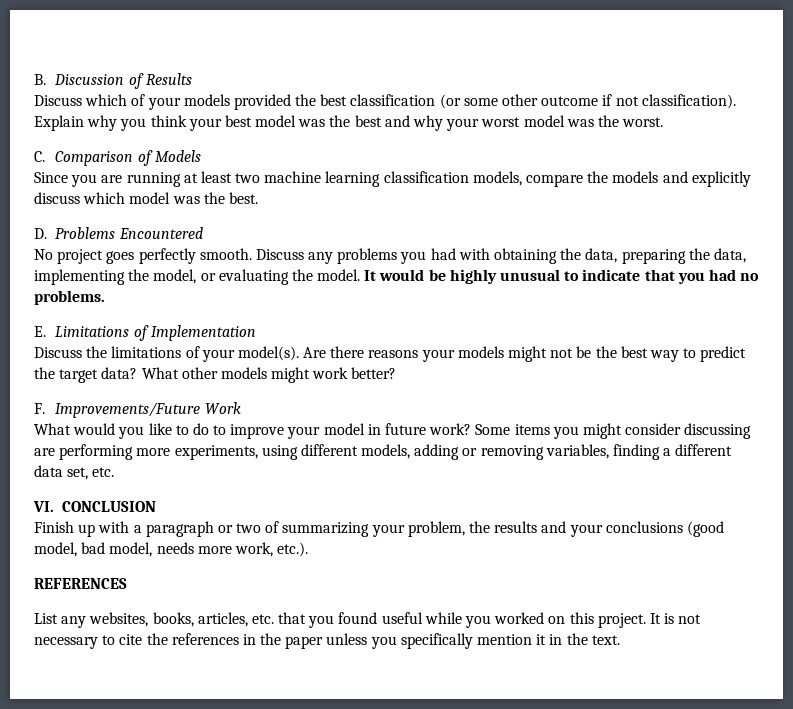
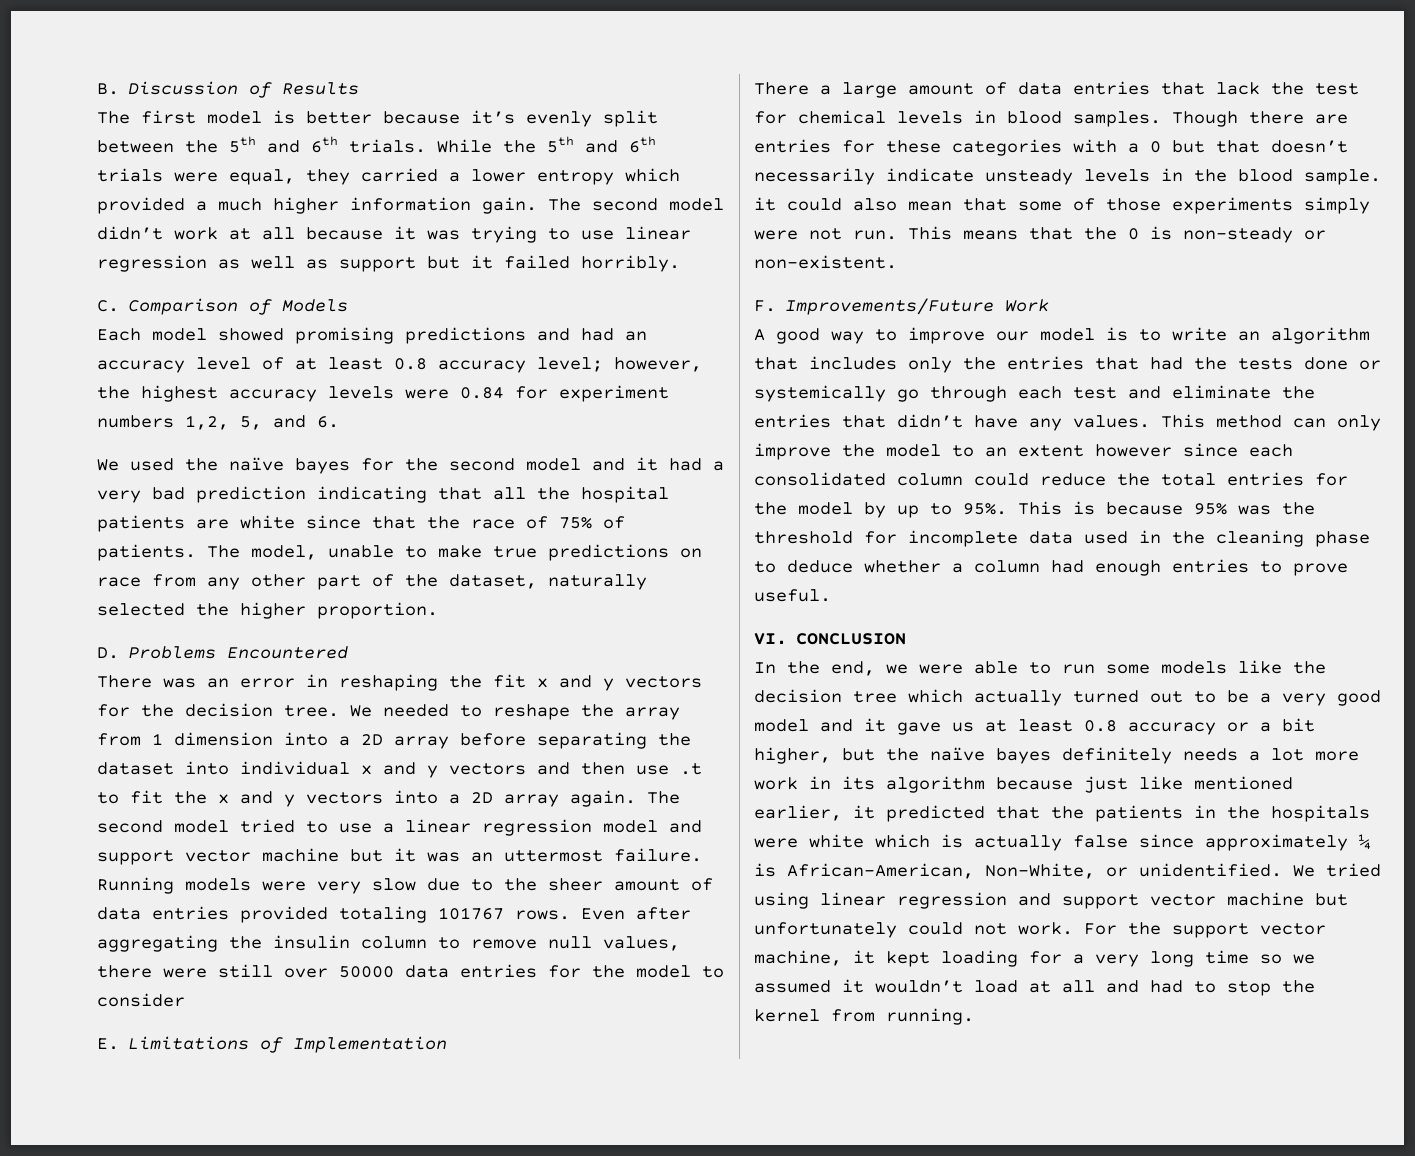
[34,94,736,110] [34,115,664,131] [34,150,201,166] [34,171,751,187] [34,192,258,204] [34,227,203,239] [34,248,746,264] [34,269,760,285] [34,290,105,305] [34,325,256,341] [34,346,747,362] [34,367,397,383] [34,402,241,418] [34,423,752,439] [34,444,733,460] [34,465,115,480] [33,501,156,512] [34,521,724,537] [34,542,309,557] [34,578,127,589] [34,612,702,628] [34,633,620,649] Discuss which of your models provided the best classification (or some other outcome if not classification). Explain why you think your best model was the best and why your worst model was the worst. // C. Comparison of Models // Since you are running at least two machine learning classification models, compare the models and explicitly discuss which model was the best. // D. Problems Encountered // No project goes perfectly smooth. Discuss any problems you had with obtaining the data, preparing the data, implementing the model, or evaluating the model. It would be highly unusual to indicate that you had no problems. // E. Limitations of Implementation // Discuss the limitations of your model(s). Are there reasons your models might not be the best way to predict the target data? What other models might work better? // F. Improvements/Future Work // What would you like to do to improve your model in future work? Some items you might consider discussing are performing more experiments, using different models, adding or removing variables, finding a different data set, etc. // VI. CONCLUSION // Finish up with a paragraph or two of summarizing your problem, the results and your conclusions (good model, bad model, needs more work, etc.). // REFERENCES // List any websites, books, articles, etc. that you found useful while you worked on this project. It is not necessary to cite the references in the paper unless you specifically mention it in the text. -> [97,110,658,127] [97,136,656,153] [97,168,680,185] [97,197,724,214] [97,226,691,243] [97,255,680,272] [97,298,349,315] [97,327,647,344] [97,357,702,373] [97,385,669,402] [97,415,339,430] [97,457,724,474] [97,486,669,503] [97,515,625,532] [97,544,702,561] [97,574,647,590] [97,602,438,619] [97,646,349,659] [97,674,702,691] [97,703,680,720] [97,732,691,749] [97,761,702,778] [97,790,680,807] [97,819,702,836] [97,848,702,865] [97,877,713,894] [97,906,691,923] [97,935,680,952] [97,964,724,978] [97,993,185,1007] [97,1036,448,1053] [754,81,1359,98] [754,110,1348,127] [754,139,1348,156] [754,168,1381,185] [754,197,1370,214] [754,226,1326,243] [754,255,897,269] [754,298,1050,315] [754,327,1370,344] [754,356,1381,373] [754,385,1315,402] [754,414,1381,431] [754,443,1293,460] [754,472,1348,486] [754,501,1315,518] [754,530,1370,547] [754,559,1348,576] [754,589,831,602] [754,633,907,645] [754,660,1326,676] [754,689,1381,706] [754,718,1315,735] [754,747,1359,764] [754,776,1293,793] [754,805,1370,822] [754,834,1371,851] [754,863,1381,879] [754,892,1348,909] [754,922,1326,938] [754,950,1315,967] [754,979,1315,996] [754,1008,974,1025] The first model is better because it’s evenly split between the 5th and 6th trials. While the 5th and 6th trials were equal, they carried a lower entropy which provided a much higher information gain. The second model didn’t work at all because it was trying to use linear regression as well as support but it failed horribly. // C. Comparison of Models // Each model showed promising predictions and had an accuracy level of at least 0.8 accuracy level; however, the highest accuracy levels were 0.84 for experiment numbers 1,2, 5, and 6. // We used the naïve bayes for the second model and it had a very bad prediction indicating that all the hospital patients are white since that the race of 75% of patients. The model, unable to make true predictions on race from any other part of the dataset, naturally selected the higher proportion. // D. Problems Encountered // There was an error in reshaping the fit x and y vectors for the decision tree. We needed to reshape the array from 1 dimension into a 2D array before separating the dataset into individual x and y vectors and then use .t to fit the x and y vectors into a 2D array again. The second model tried to use a linear regression model and support vector machine but it was an uttermost failure. Running models were very slow due to the sheer amount of data entries provided totaling 101767 rows. Even after aggregating the insulin column to remove null values, there were still over 50000 data entries for the model to consider // E. Limitations of Implementation // There a large amount of data entries that lack the test for chemical levels in blood samples. Though there are entries for these categories with a 0 but that doesn’t necessarily indicate unsteady levels in the blood sample. it could also mean that some of those experiments simply were not run. This means that the 0 is non-steady or non-existent. // F. Improvements/Future Work // A good way to improve our model is to write an algorithm that includes only the entries that had the tests done or systemically go through each test and eliminate the entries that didn’t have any values. This method can only improve the model to an extent however since each consolidated column could reduce the total entries for the model by up to 95%. This is because 95% was the threshold for incomplete data used in the cleaning phase to deduce whether a column had enough entries to prove useful. // VI. CONCLUSION // In the end, we were able to run some models like the decision tree which actually turned out to be a very good model and it gave us at least 0.8 accuracy or a bit higher, but the naïve bayes definitely needs a lot more work in its algorithm because just like mentioned earlier, it predicted that the patients in the hospitals were white which is actually false since approximately ¼ is African-American, Non-White, or unidentified. We tried using linear regression and support vector machine but unfortunately could not work. For the support vector machine, it kept loading for a very long time so we assumed it wouldn’t load at all and had to stop the kernel from running.

